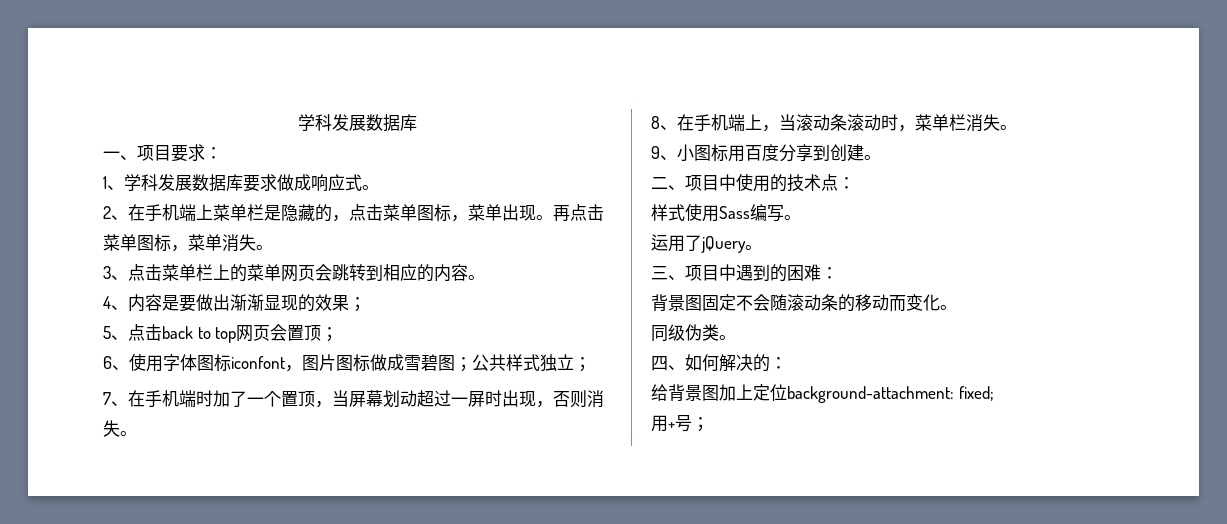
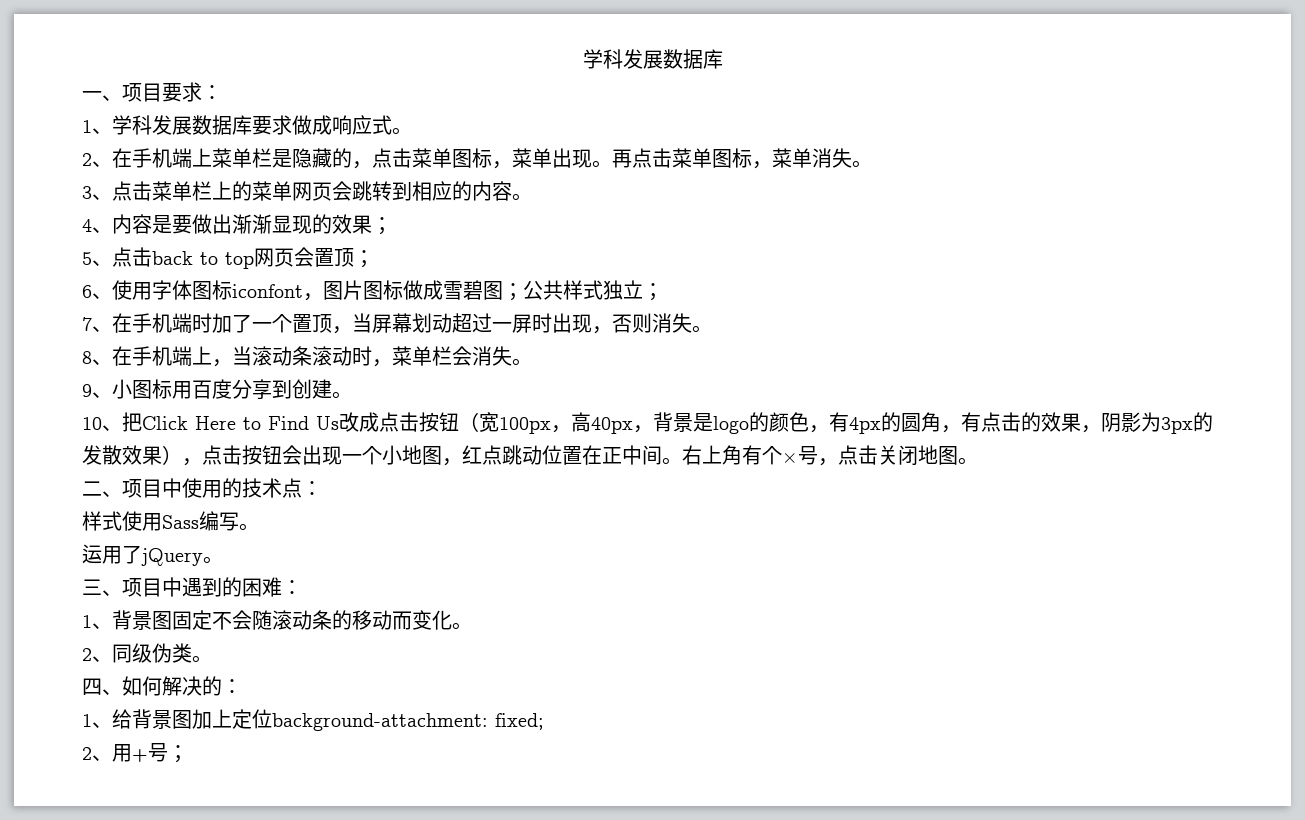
(966, 122) none -> [452,346,472,366] 会
(881, 157) none -> [82,412,1213,434] [82,445,978,466] // 10、把Click Here to Find Us改成点击按钮（宽100px，高40px，背景是logo的颜色，有4px的圆角，有点击的效果，阴影为3px的发散效果），点击按钮会出现一个小地图，红点跳动位置在正中间。右上角有个×号，点击关闭地图。
(838, 273) none -> [82,615,112,629] 1、
(957, 307) none -> [82,648,112,662] 2、
(787, 363) none -> [82,714,112,728] 1、
(994, 393) none -> [82,747,112,761] 2、

